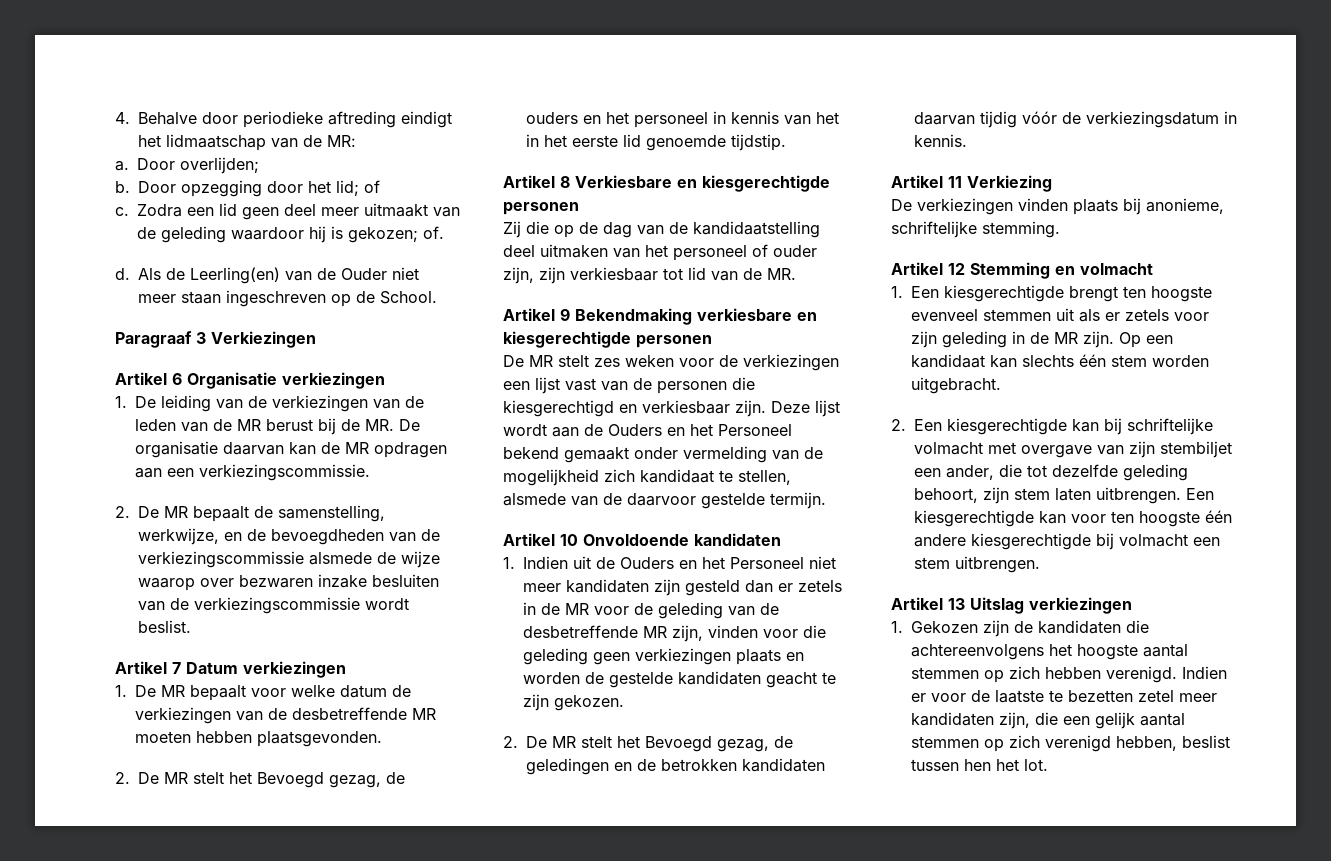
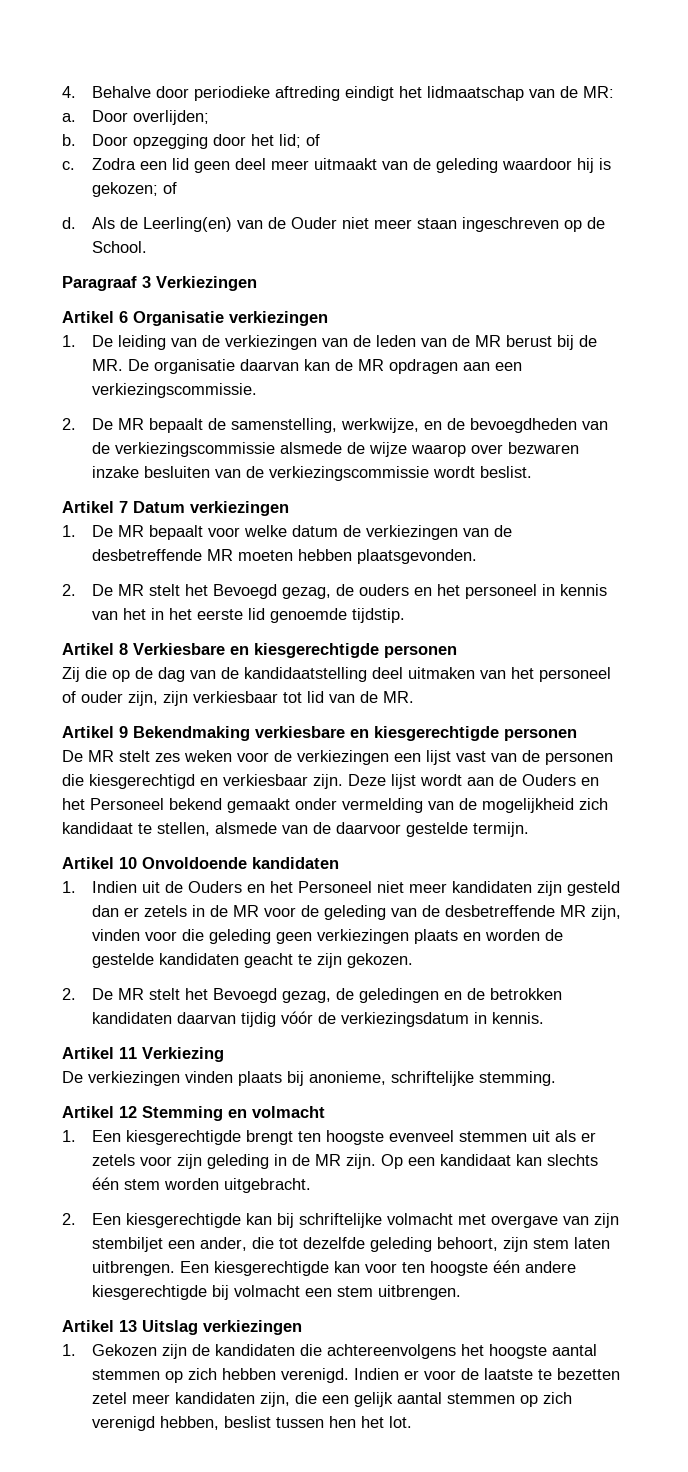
[423,226,444,239] of. -> [162,182,177,194] of

